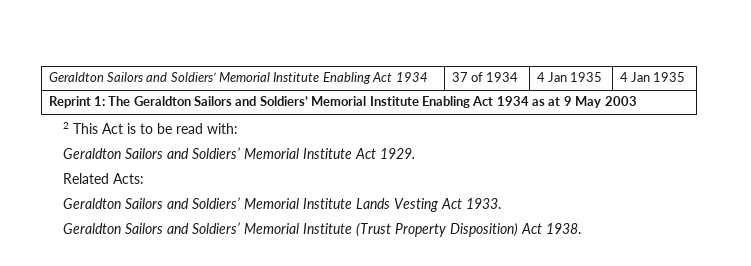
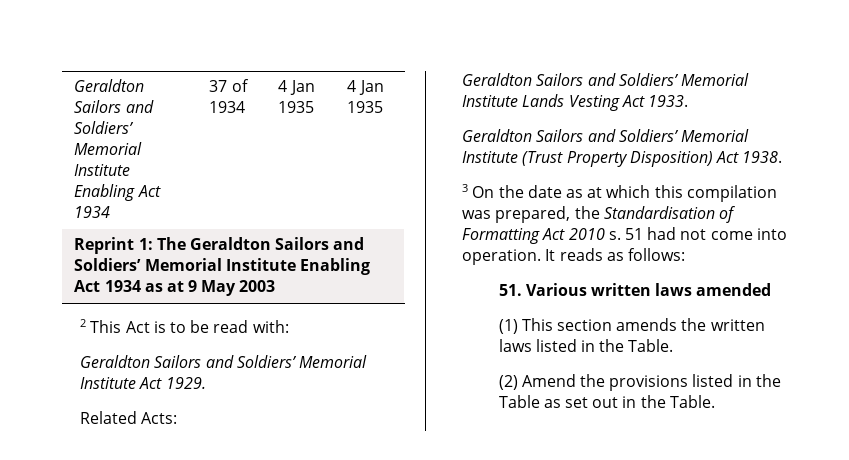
(581, 228) none -> [462,184,777,202] [462,206,736,223] [462,227,787,244] [462,248,685,265] [498,283,772,296] [498,318,765,334] [498,339,674,352] [498,374,781,391] [498,395,715,408] // 3 On the date as at which this compilation was prepared, the Standardisation of Formatting Act 2010 s. 51 had not come into operation. It reads as follows: // 51. Various written laws amended // (1) This section amends the written laws listed in the Table. // (2) Amend the provisions listed in the Table as set out in the Table.

